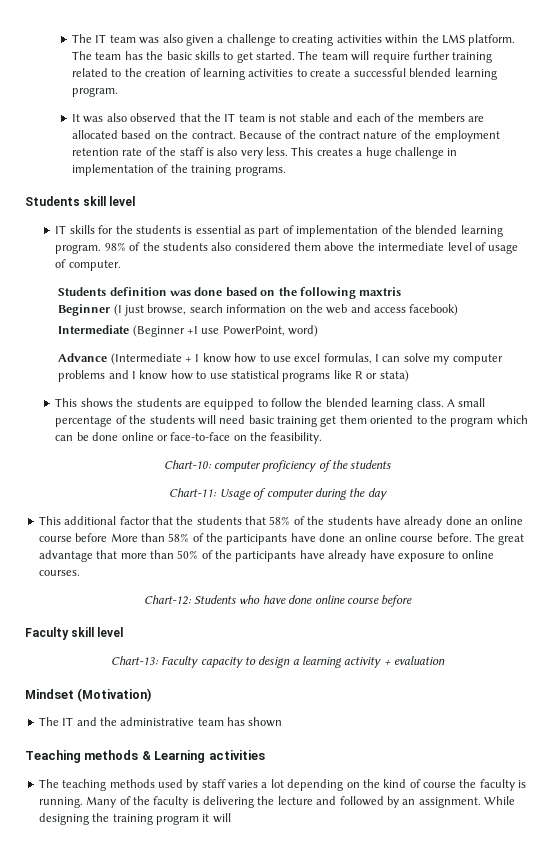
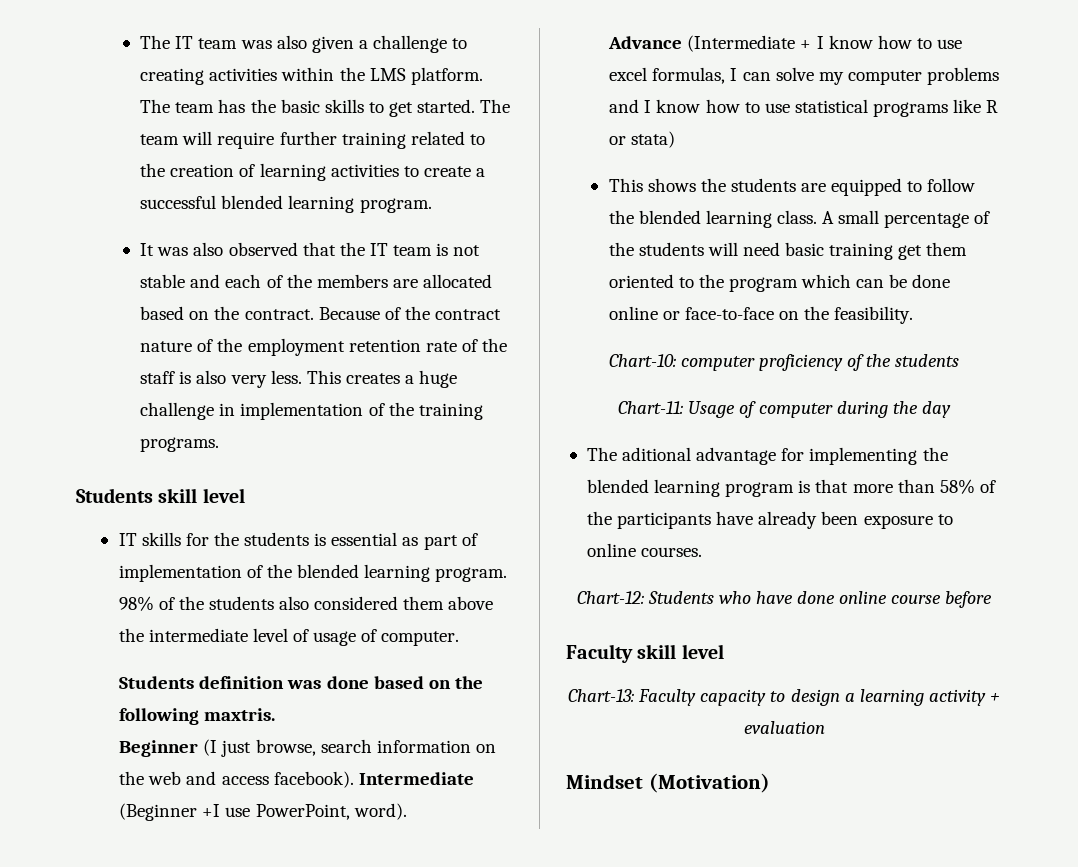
[359,287,402,296] maxtris -> [204,708,276,721] maxtris.
[409,304,459,316] facebook) // -> [273,771,354,788] facebook).
[288,325,319,337] word) -> [353,803,407,820] word).
[38,516,524,528] [38,533,138,542] This additional factor that the students that 58% of the students have already done an online course before More -> [586,447,948,465] [586,479,893,497] The aditional advantage for implementing the blended learning program is that more
[319,533,525,545] [38,550,395,562] done an online course before. The great advantage that more than 50% of the participants have already have -> [758,511,859,529] already been
[38,717,283,727] [25,750,265,763] [38,779,527,791] [38,796,515,808] [38,813,231,825] // The IT and the administrative team has shown // Teaching methods & Learning activities // The teaching methods used by staff varies a lot depending on the kind of course the faculty is running. Many of the faculty is delivering the lecture and followed by an assignment. While designing the training program it will -> (770, 783) none

